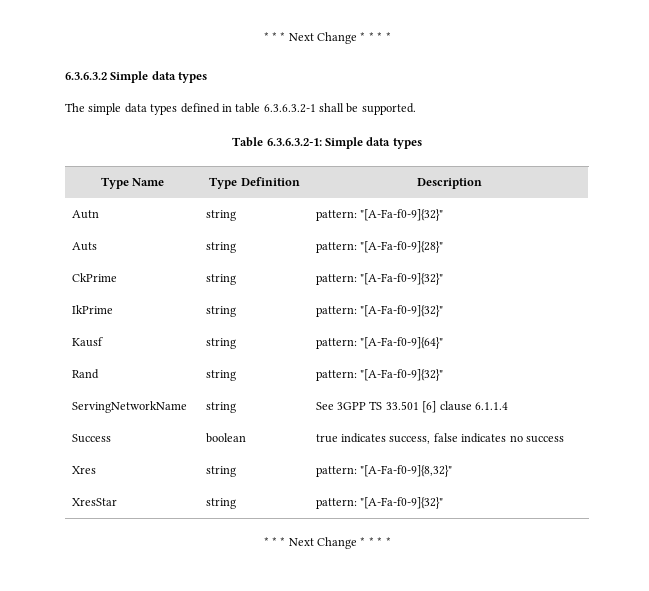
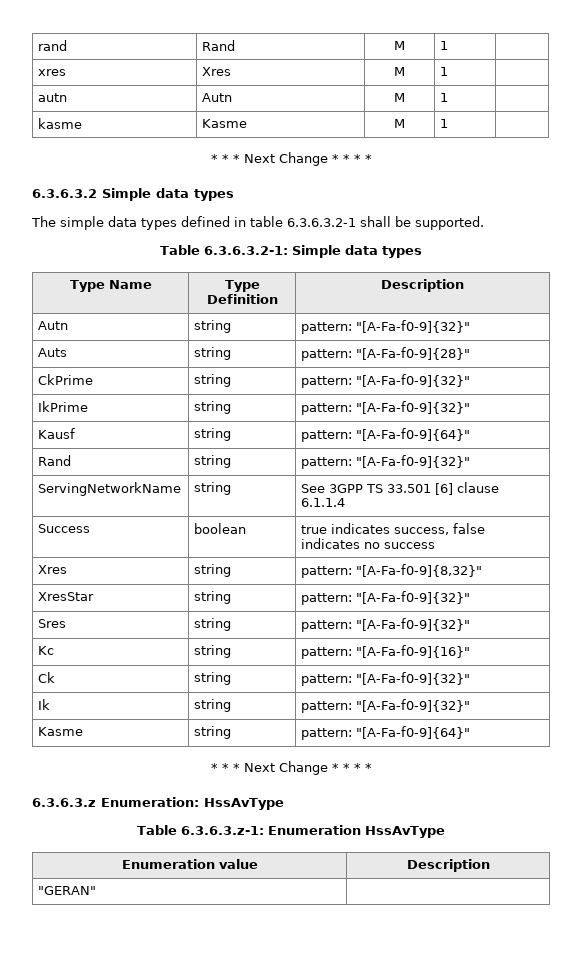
(263, 36) none -> [38,40,68,51] [202,40,236,51] [394,41,405,50] [440,41,449,50] [38,69,67,76] [202,67,232,76] [394,67,405,76] [440,67,449,76] [38,93,68,102] [202,93,233,102] [394,93,405,102] [440,93,449,102] [38,118,83,129] [202,119,248,128] [394,119,405,128] [440,119,449,128] rand | Rand | M | 1 | // xres | Xres | M | 1 | // autn | Autn | M | 1 | // kasme | Kasme | M | 1 | //
[263,537,391,549] // * * * Next Change * * * * -> [38,619,67,628] [194,618,232,631] [301,618,471,632] [38,646,55,655] [194,645,232,658] [301,645,471,659] [38,672,56,683] [194,672,232,685] [301,672,471,686] [38,699,51,710] [194,699,232,712] [301,699,471,713] [38,727,84,736] [194,726,232,739] [301,726,471,740] [210,761,372,775] [32,797,284,810] [137,825,445,838] [121,859,258,869] [406,859,490,872] [38,886,97,895] // Sres | string | pattern: "[A-Fa-f0-9]{32}" // Kc | string | pattern: "[A-Fa-f0-9]{16}" // Ck | string | pattern: "[A-Fa-f0-9]{32}" // Ik | string | pattern: "[A-Fa-f0-9]{32}" // Kasme | string | pattern: "[A-Fa-f0-9]{64}" // * * * Next Change * * * * // 6.3.6.3.z Enumeration: HssAvType // Table 6.3.6.3.z-1: Enumeration HssAvType // Enumeration value | Description // "GERAN" |

